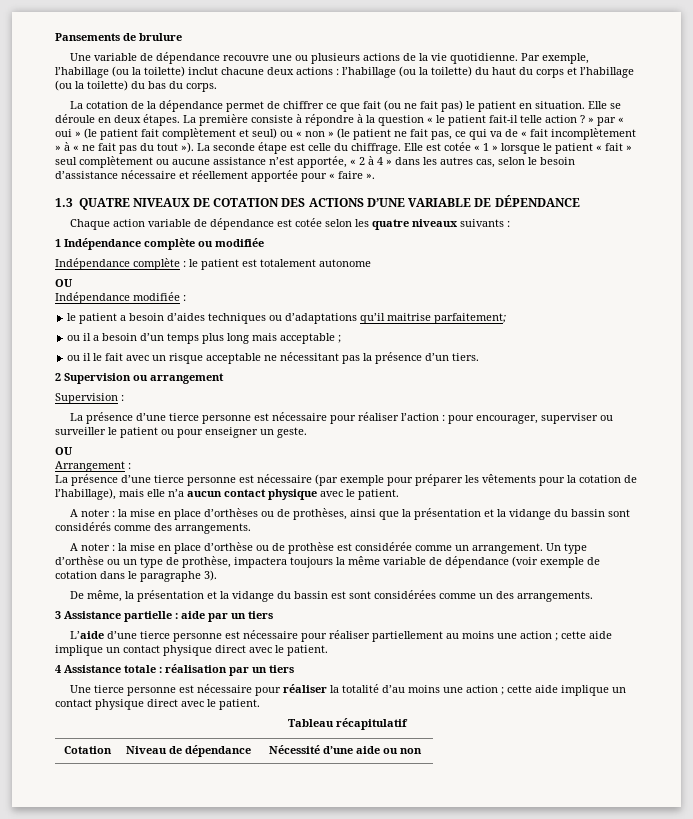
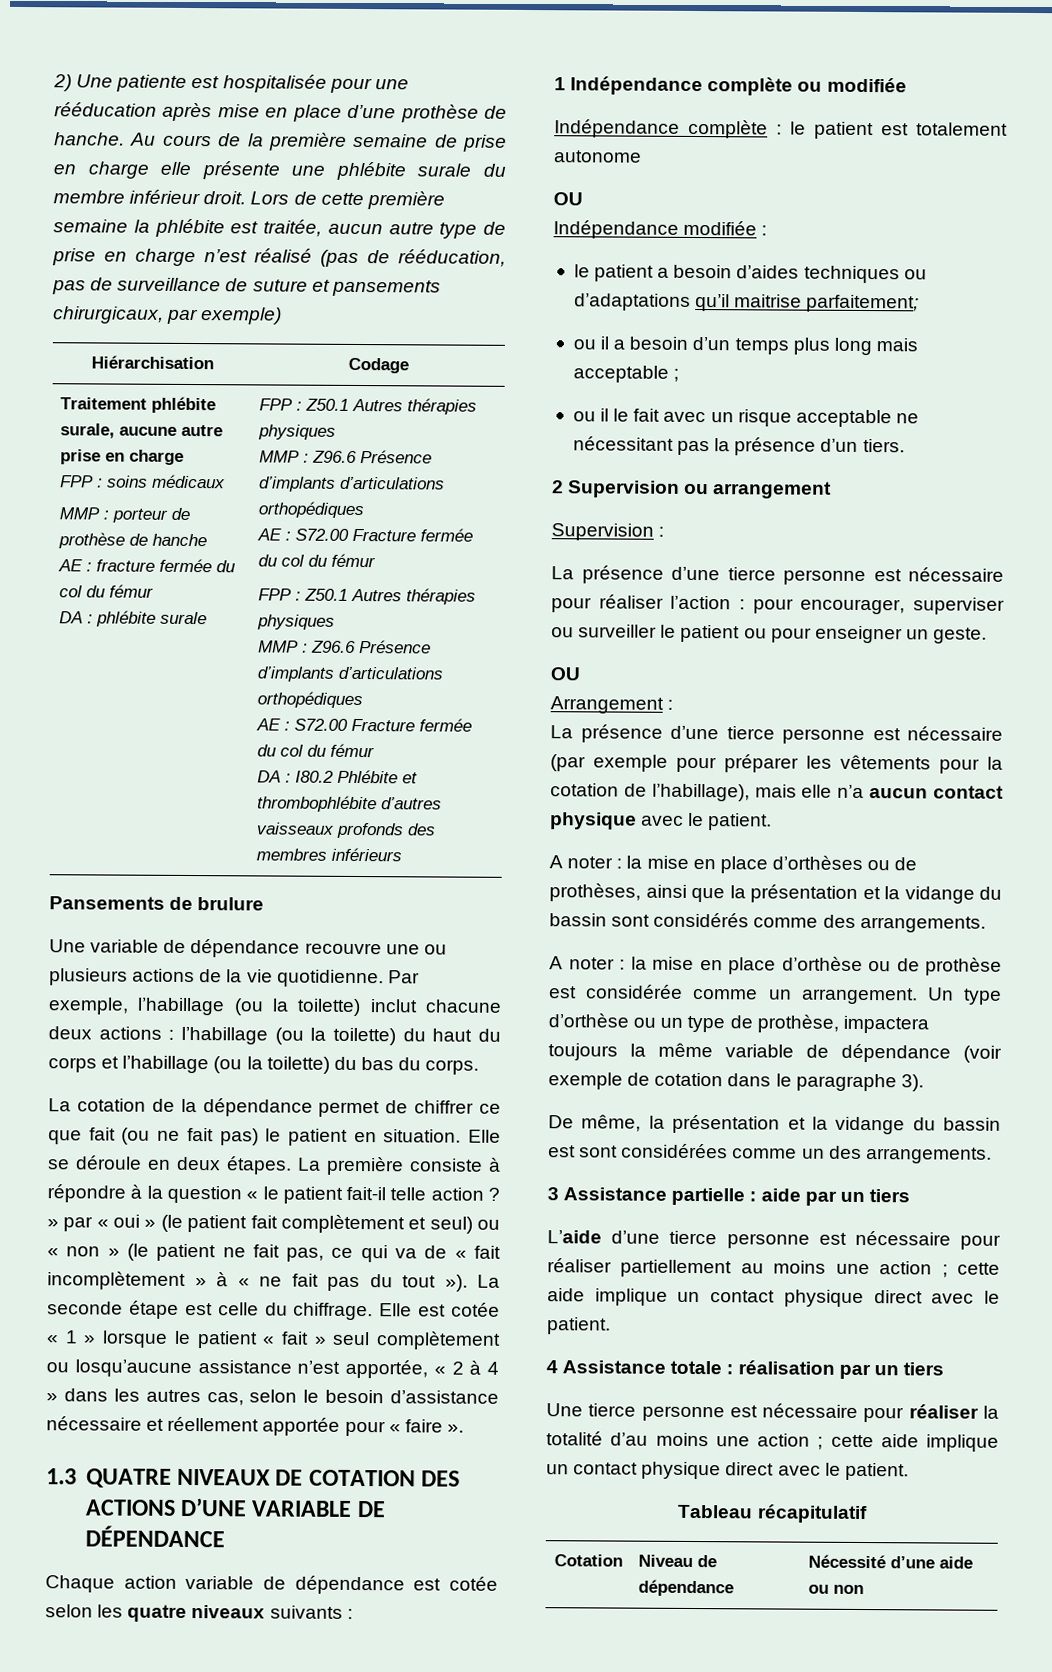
(55, 37) none -> [53,74,409,94] [54,102,507,123] [54,132,507,152] [53,161,506,181] [53,189,445,210] [53,218,506,239] [52,248,506,267] [52,277,441,297] [53,306,283,325] [91,355,214,370] [347,357,409,374] [60,396,217,414] [60,423,224,439] [60,449,185,465] [60,474,226,489] [59,507,191,523] [58,532,208,549] [58,558,237,573] [59,584,155,598] [59,610,208,627] [259,398,478,415] [258,424,337,440] [259,450,433,464] [259,476,446,492] [258,501,365,519] [257,528,474,542] [258,553,377,568] [258,588,477,605] [257,614,336,630] [258,640,432,654] [257,666,444,682] [257,691,364,709] [256,718,473,732] [257,743,376,758] [257,769,419,784] [257,795,443,813] [257,822,437,839] [256,847,403,862] 2) Une patiente est hospitalisée pour une rééducation après mise en place d’une prothèse de hanche. Au cours de la première semaine de prise en charge elle présente une phlébite surale du membre inférieur droit. Lors de cette première semaine la phlébite est traitée, aucun autre type de prise en charge n’est réalisé (pas de rééducation, pas de surveillance de suture et pansements chirurgicaux, par exemple) // Hiérarchisation | Codage // Traitement phlébite surale, aucune autre prise en charge // FPP : soins médicaux // MMP : porteur de prothèse de hanche // AE : fracture fermée du col du fémur // DA : phlébite surale | FPP : Z50.1 Autres thérapies physiques // MMP : Z96.6 Présence d’implants d’articulations orthopédiques // AE : S72.00 Fracture fermée du col du fémur // FPP : Z50.1 Autres thérapies physiques // MMP : Z96.6 Présence d’implants d’articulations orthopédiques // AE : S72.00 Fracture fermée du col du fémur // DA : I80.2 Phlébite et thrombophlébite d’autres vaisseaux profonds des membres inférieurs //
[172,159,210,165] aucune -> [74,1359,192,1378] losqu’aucune

